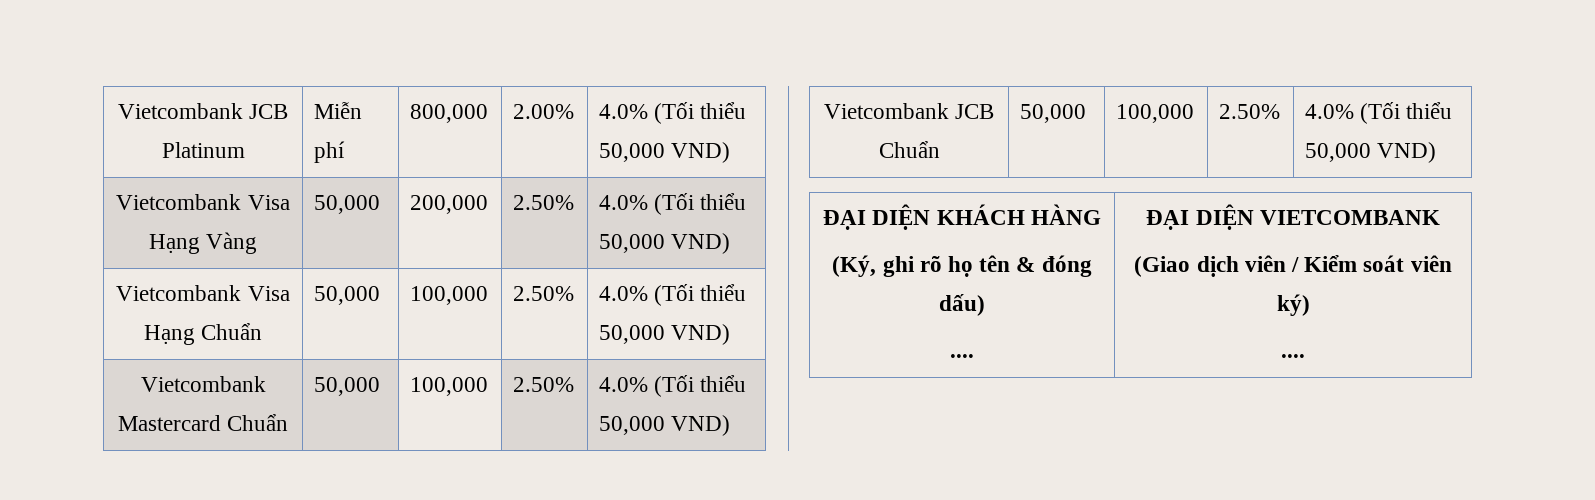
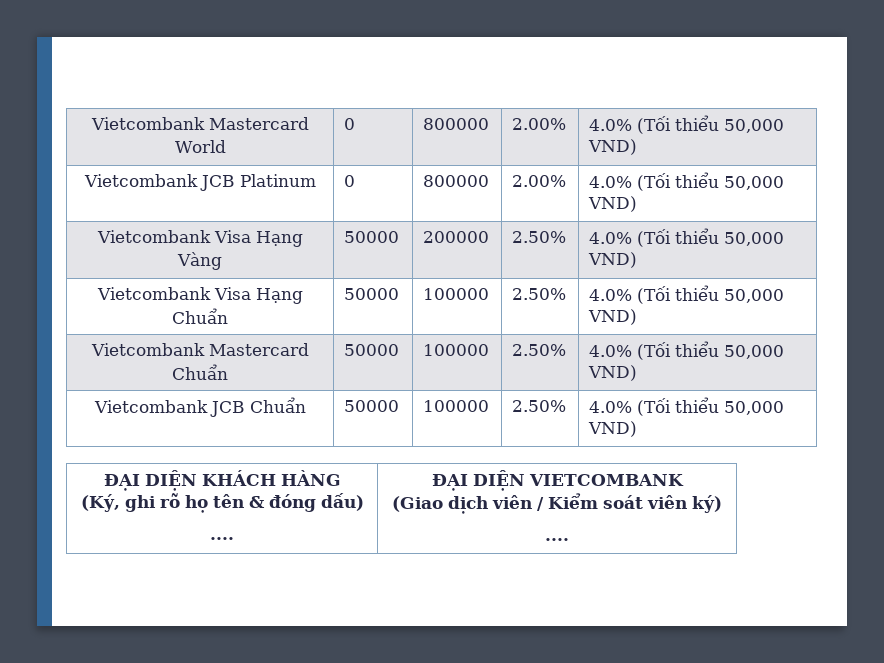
[117,103,243,119] Vietcombank -> [90,117,309,130] [174,140,226,153] [344,118,356,130] [423,118,490,130] [512,118,567,130] [589,115,785,134] [588,139,638,155] [83,174,198,187] Vietcombank Mastercard World | 0 | 800000 | 2.00% | 4.0% (Tối thiểu 50,000 VND) // Vietcombank
[313,102,362,119] [313,141,345,163] [409,104,488,123] Miễn phí | 800,000 -> [344,175,356,187] [423,175,490,187] 0 | 800000
[313,195,380,214] [409,195,488,214] 50,000 | 200,000 -> [344,231,400,243] [423,231,490,243] 50000 | 200000
[313,286,380,305] [409,286,488,305] 50,000 | 100,000 -> [344,288,400,300] [423,288,490,300] 50000 | 100000
[313,377,380,396] [409,377,488,396] 50,000 | 100,000 -> [344,344,400,356] [423,344,490,356] 50000 | 100000
[1019,104,1086,123] [1115,104,1194,123] 50,000 | 100,000 -> [344,400,400,412] [423,400,490,412] 50000 | 100000

